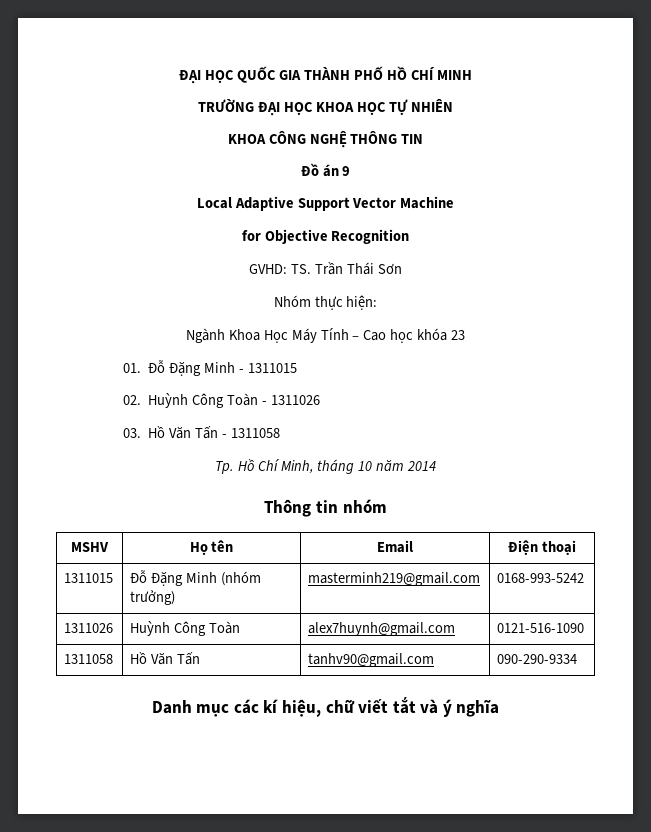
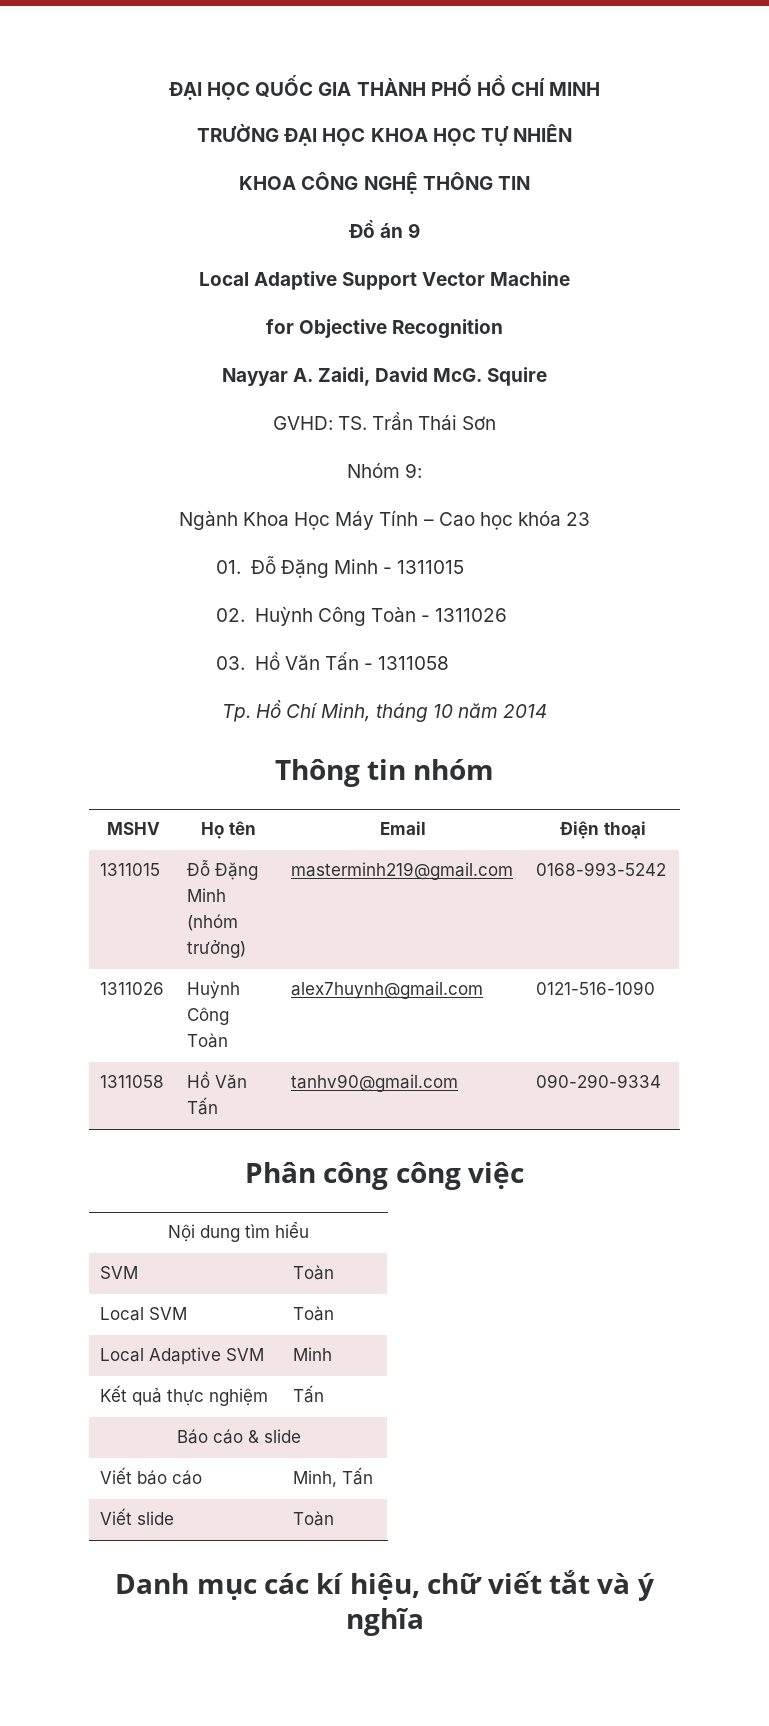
(410, 236) none -> [221,367,548,386] // Nayyar A. Zaidi, David McG. Squire
[314,295,378,310] thực hiện: -> [405,463,423,478] 9:
(578, 659) none -> [244,1162,525,1190] [168,1222,309,1242] [100,1266,139,1279] [293,1265,335,1280] [100,1307,188,1321] [293,1306,335,1321] [100,1347,265,1365] [293,1347,333,1361] [100,1385,269,1406] [293,1385,325,1403] [176,1429,301,1444] [100,1467,203,1485] [293,1467,374,1487] [100,1508,175,1525] [293,1511,335,1526] // Phân công công việc // Nội dung tìm hiểu // SVM | Toàn // Local SVM | Toàn // Local Adaptive SVM | Minh // Kết quả thực nghiệm | Tấn // Báo cáo & slide // Viết báo cáo | Minh, Tấn // Viết slide | Toàn

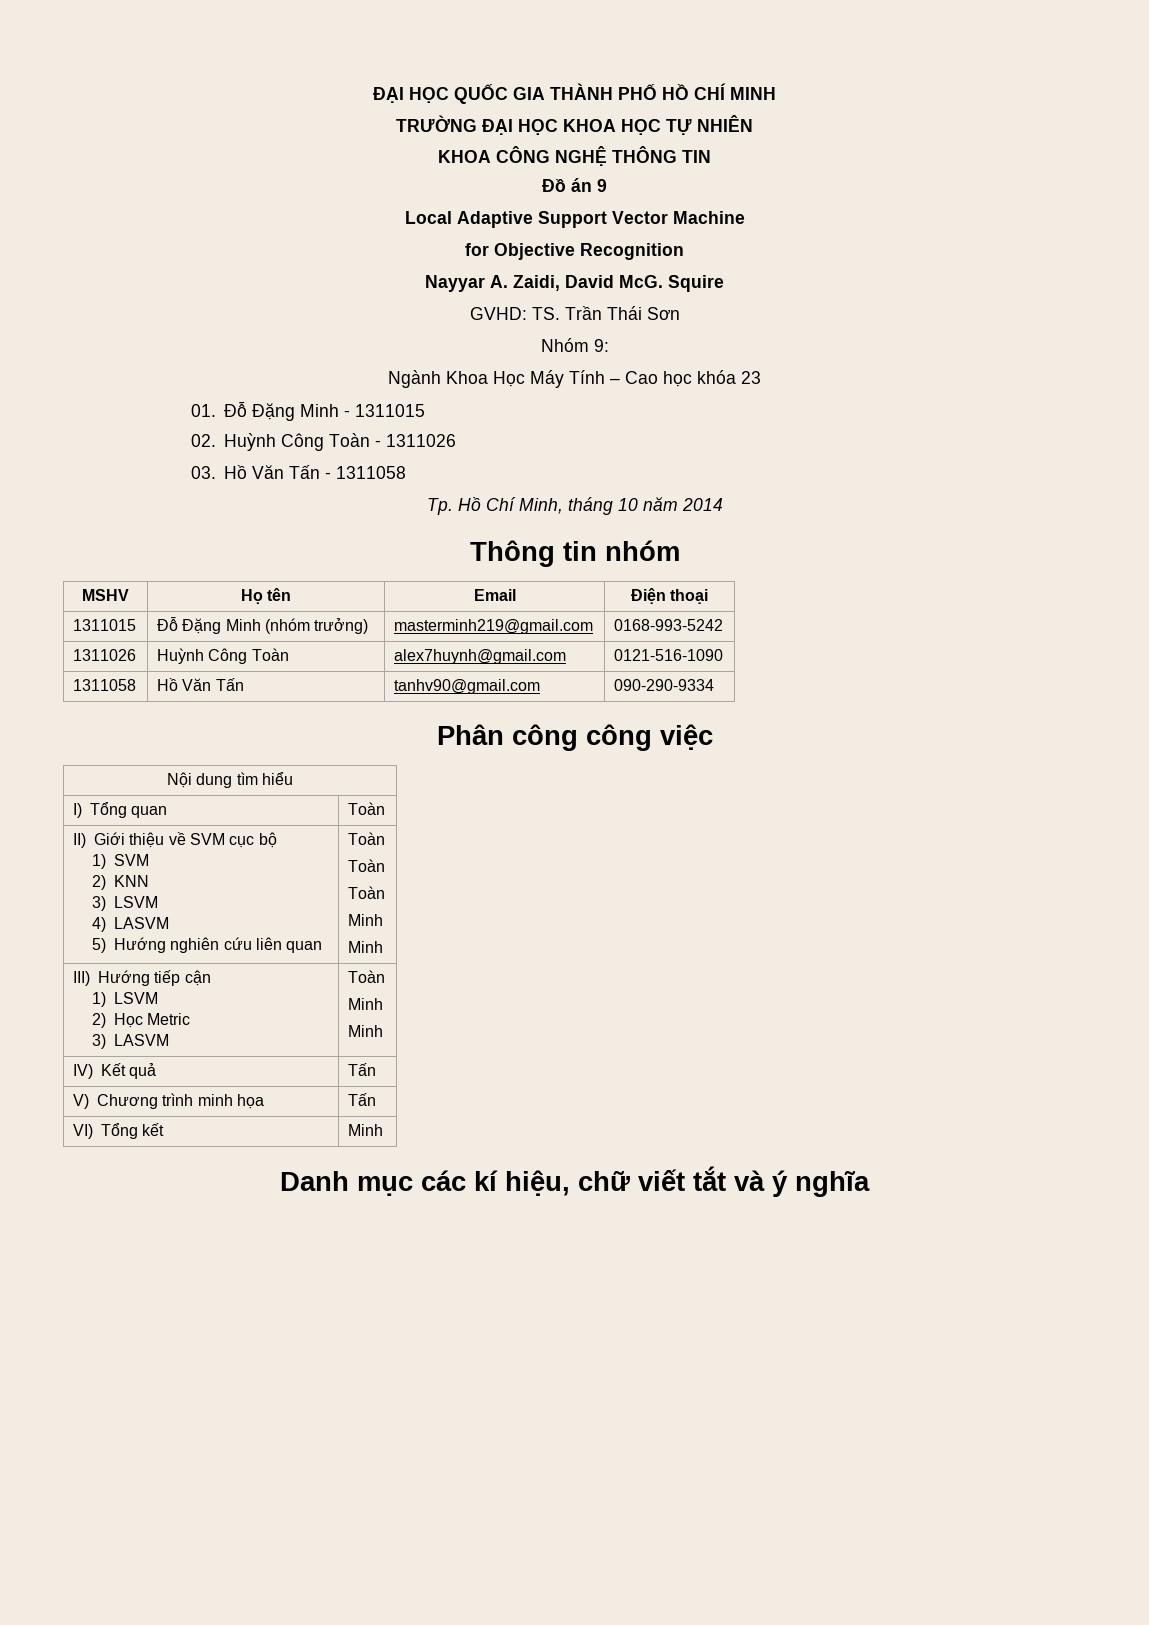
[100,1266,139,1279] [293,1265,335,1280] [100,1307,188,1321] [293,1306,335,1321] [100,1347,265,1365] [293,1347,333,1361] SVM | Toàn // Local SVM | Toàn // Local Adaptive SVM | Minh // -> [73,802,168,818] [348,802,386,815] [73,832,277,848] [92,854,150,869] [92,875,150,890] [92,896,159,911] [92,917,170,932] [92,937,323,953] [348,832,386,845] [348,859,386,872] [348,886,386,899] [348,914,384,926] [348,941,384,953] [73,970,211,986] [92,992,159,1007] [92,1013,191,1028] [92,1034,170,1049] [348,970,386,983] [348,998,384,1010] [348,1025,384,1037] [73,1064,94,1079] I) Tổng quan | Toàn // II) Giới thiệu về SVM cục bộ // 1) SVM // 2) KNN // 3) LSVM // 4) LASVM // 5) Hướng nghiên cứu liên quan | Toàn // Toàn // Toàn // Minh // Minh // III) Hướng tiếp cận // 1) LSVM // 2) Học Metric // 3) LASVM | Toàn // Minh // Minh // IV)
[167,1388,269,1406] [293,1385,325,1403] [176,1429,301,1444] [100,1467,203,1485] [293,1467,374,1487] [100,1508,175,1525] [293,1511,335,1526] thực nghiệm | Tấn // Báo cáo & slide // Viết báo cáo | Minh, Tấn // Viết slide | Toàn -> [348,1063,377,1076] [73,1093,264,1109] [348,1093,377,1106] [73,1123,165,1139] [348,1124,384,1136] | Tấn // V) Chương trình minh họa | Tấn // VI) Tổng kết | Minh

